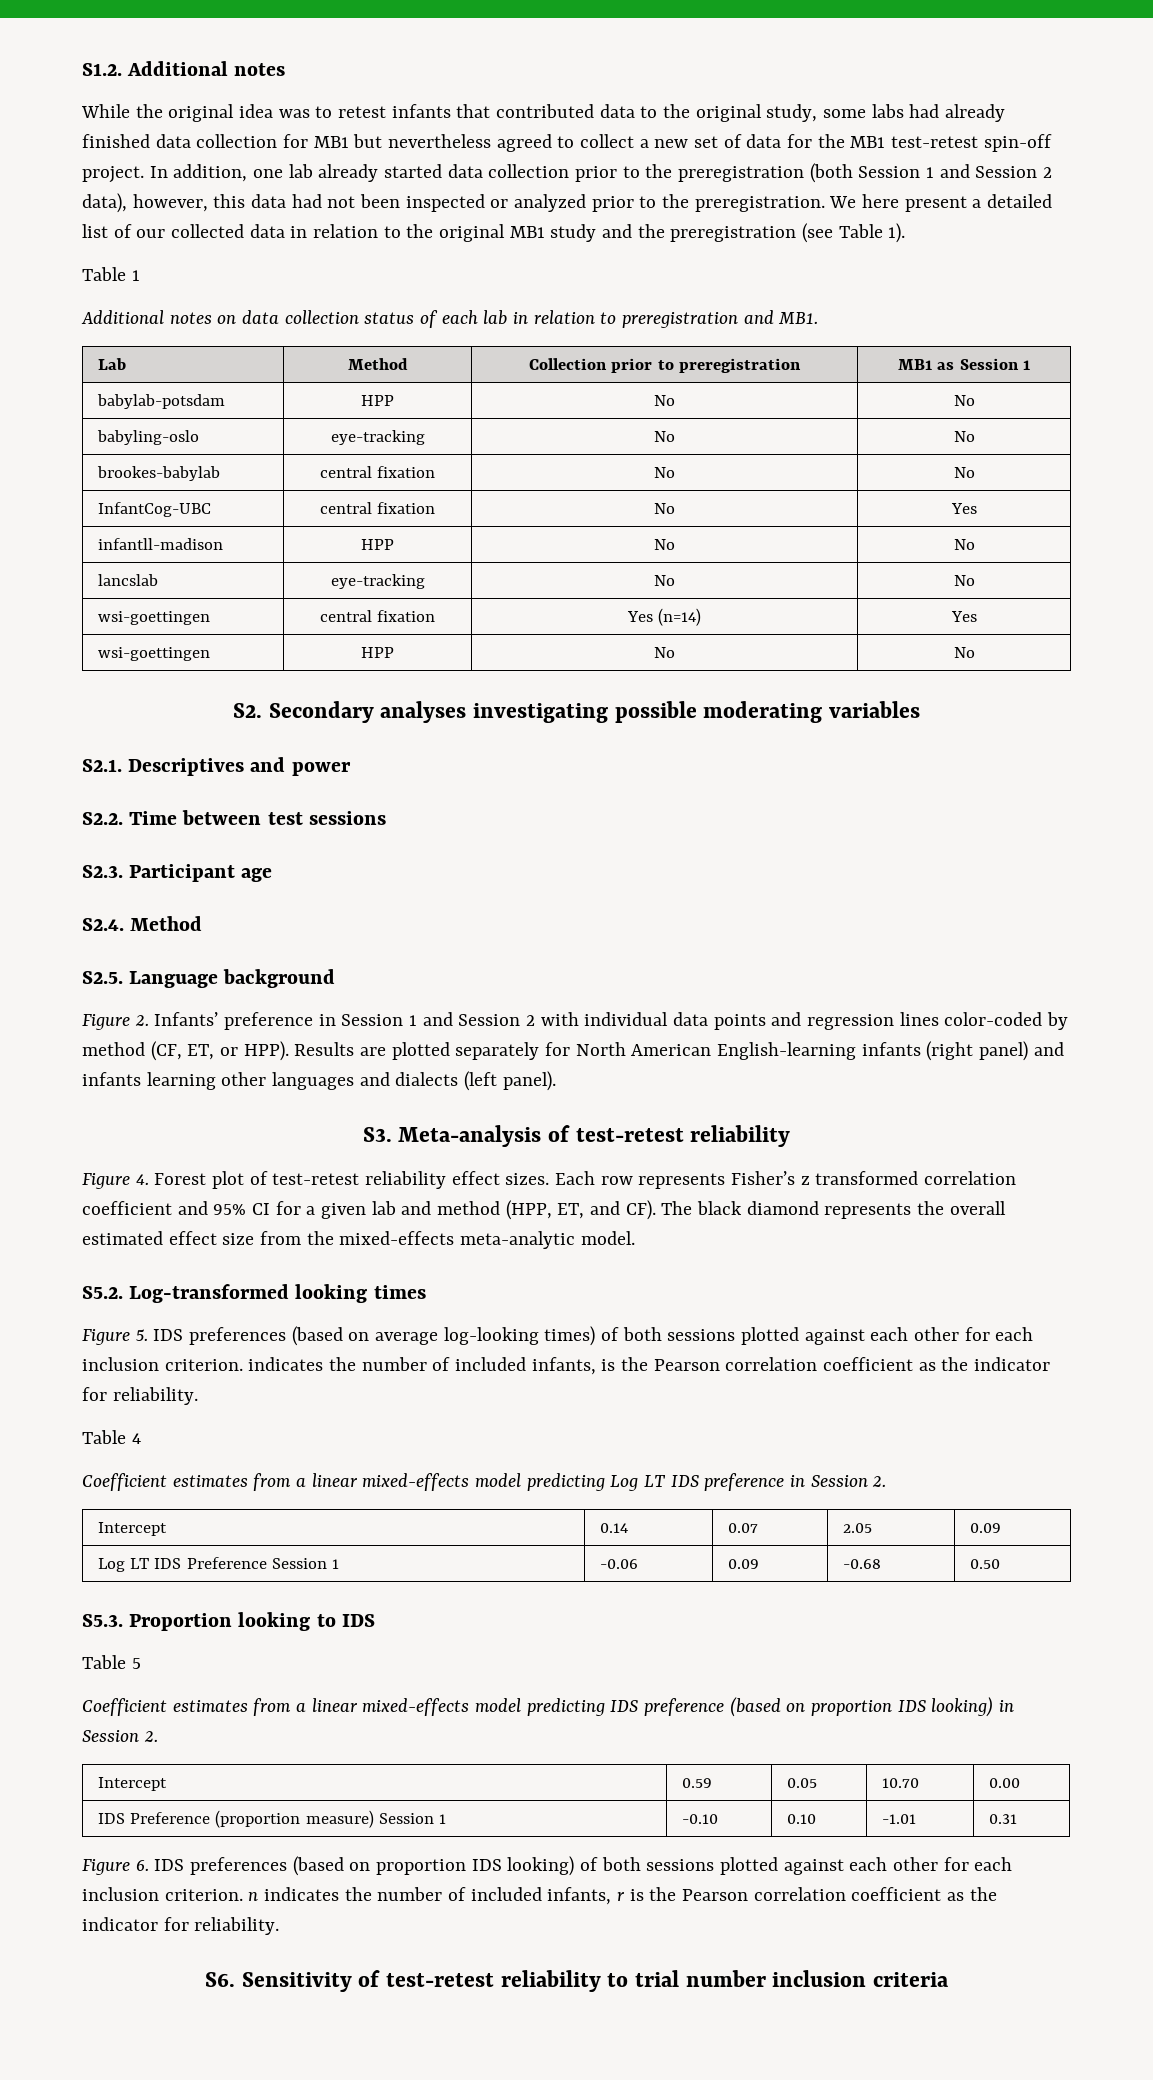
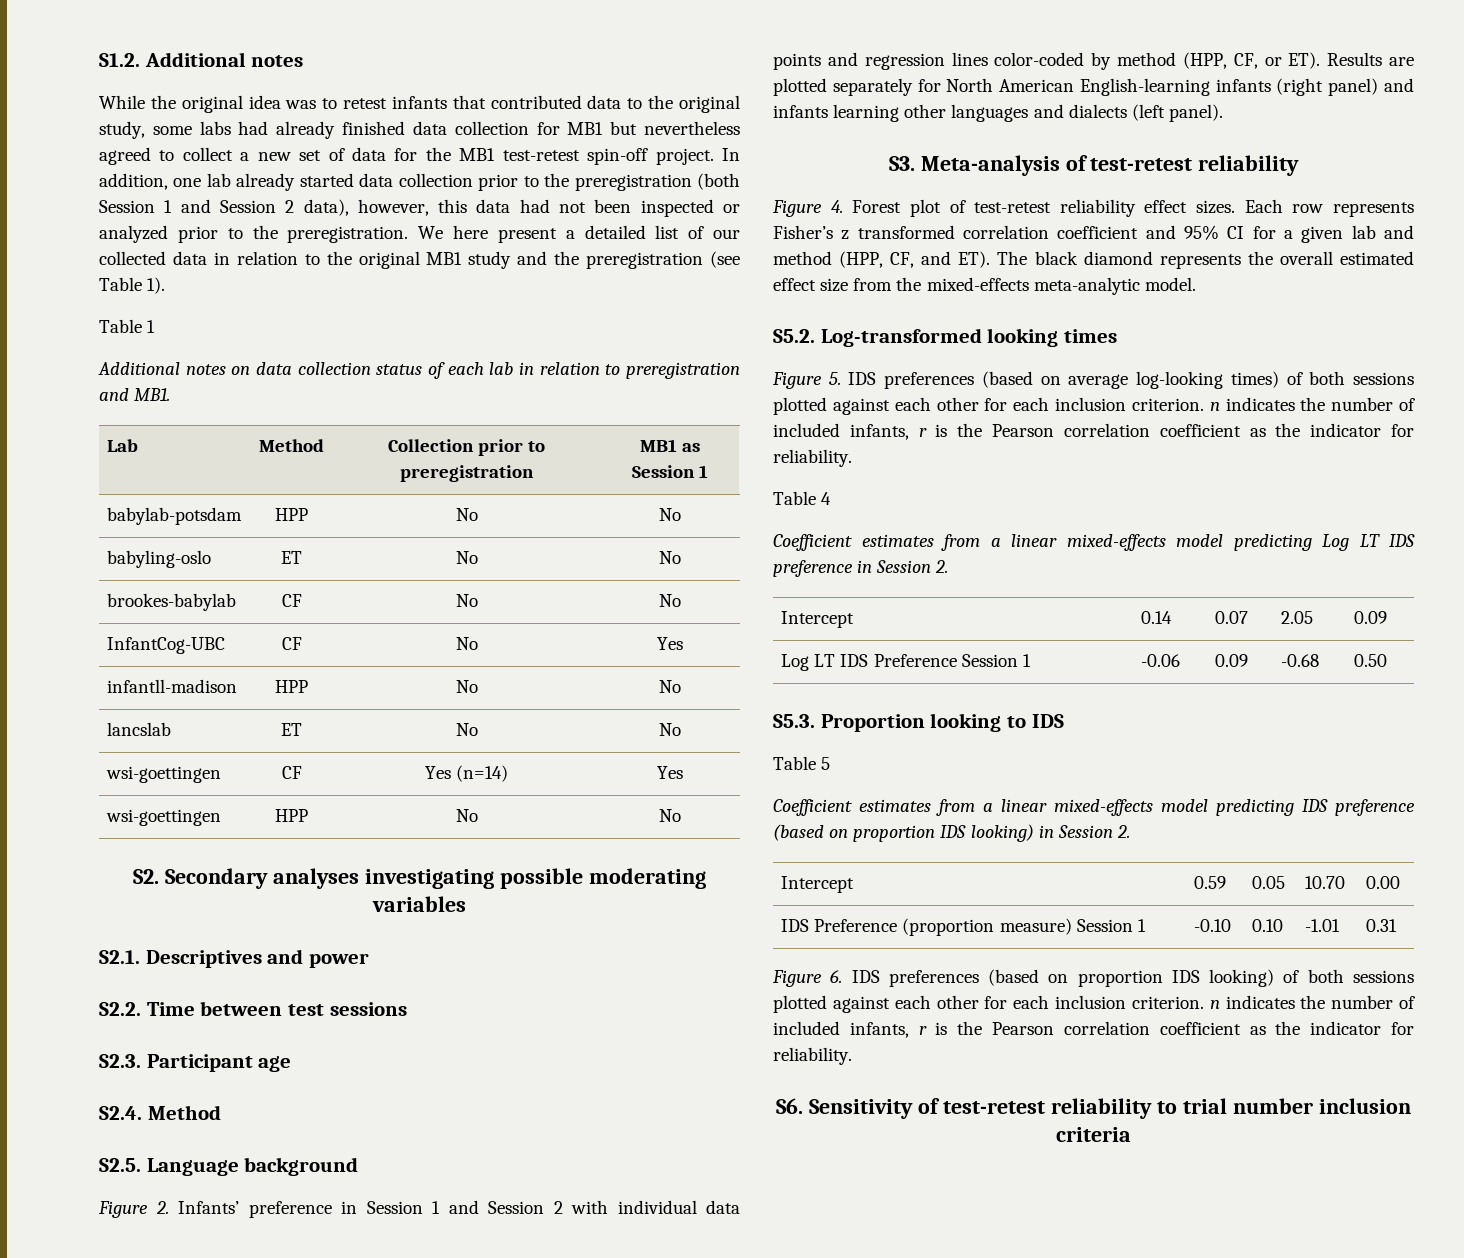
[330,430,425,445] eye-tracking -> [281,551,302,564] ET
[319,466,436,478] central fixation -> [281,594,302,607] CF
[319,502,436,514] central fixation -> [281,637,302,650] CF
[330,574,425,589] eye-tracking -> [281,723,302,736] ET
[319,610,436,622] central fixation -> [281,766,302,779] CF
[150,1041,289,1061] (CF, ET, or HPP). -> [1182,52,1321,69] (HPP, CF, or ET).
[557,1200,656,1220] ET, and CF). -> [890,251,991,268] CF, and ET).
[248,1357,596,1375] indicates the number of included infants, -> [1209,397,1415,411] [773,423,927,440] n indicates the number of included infants, r

